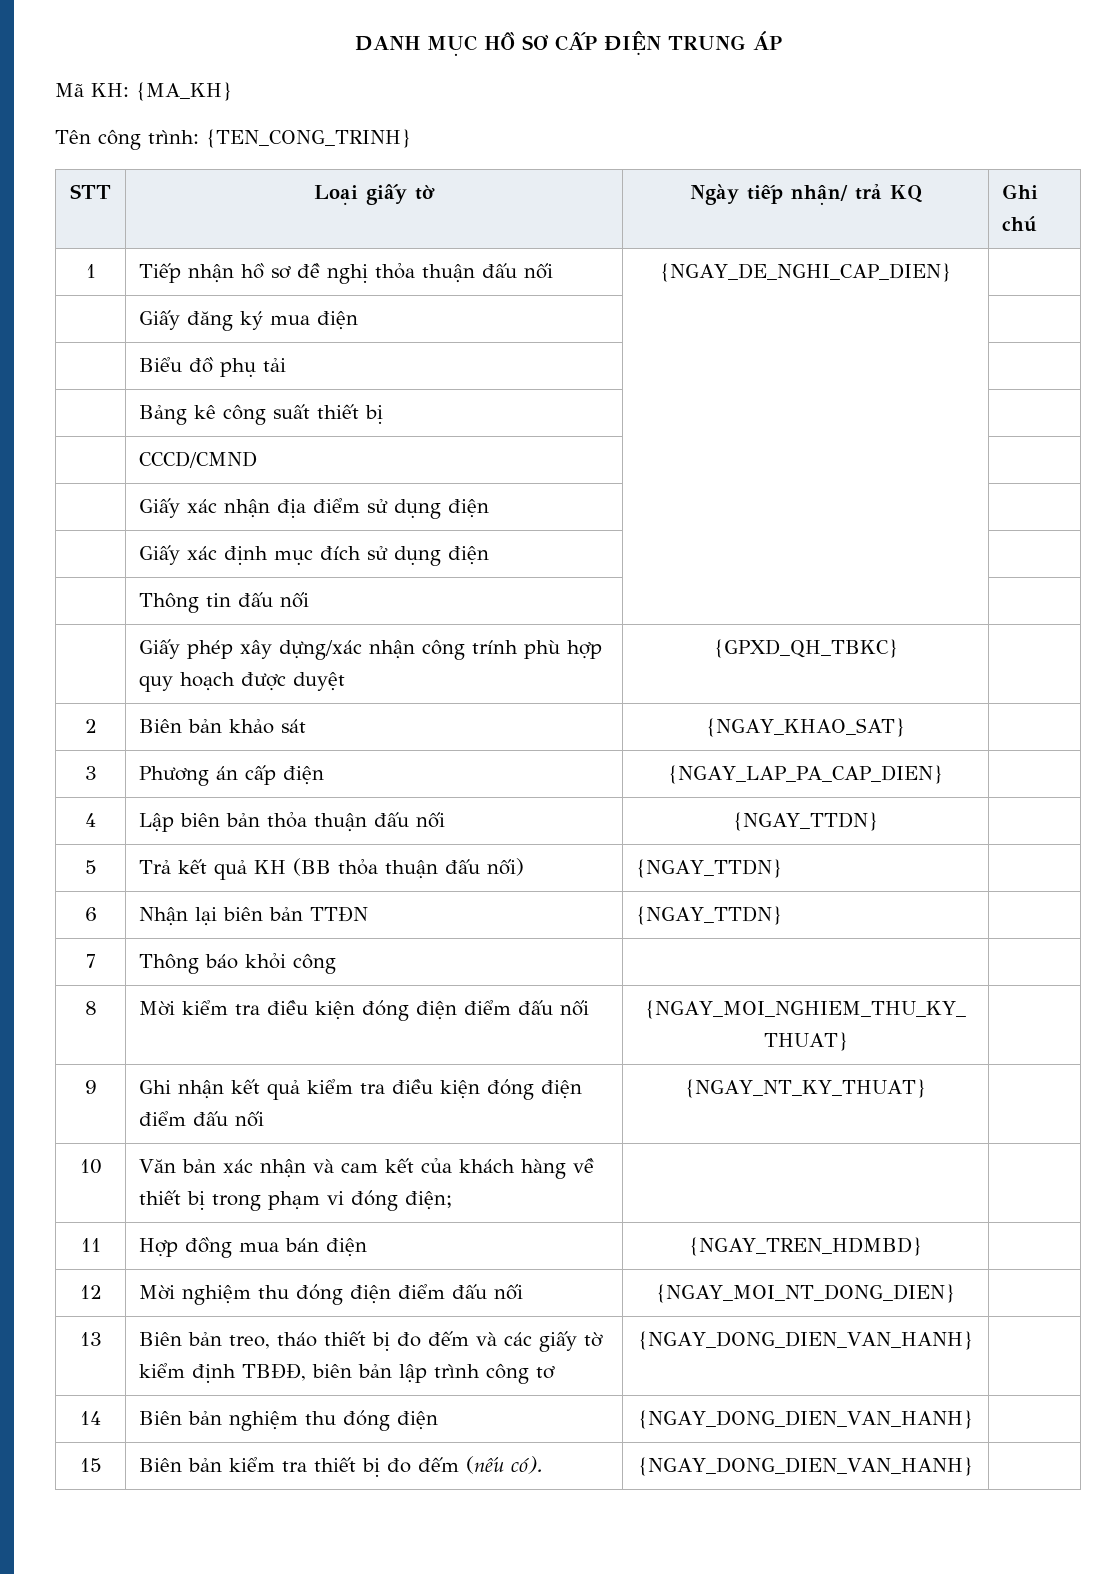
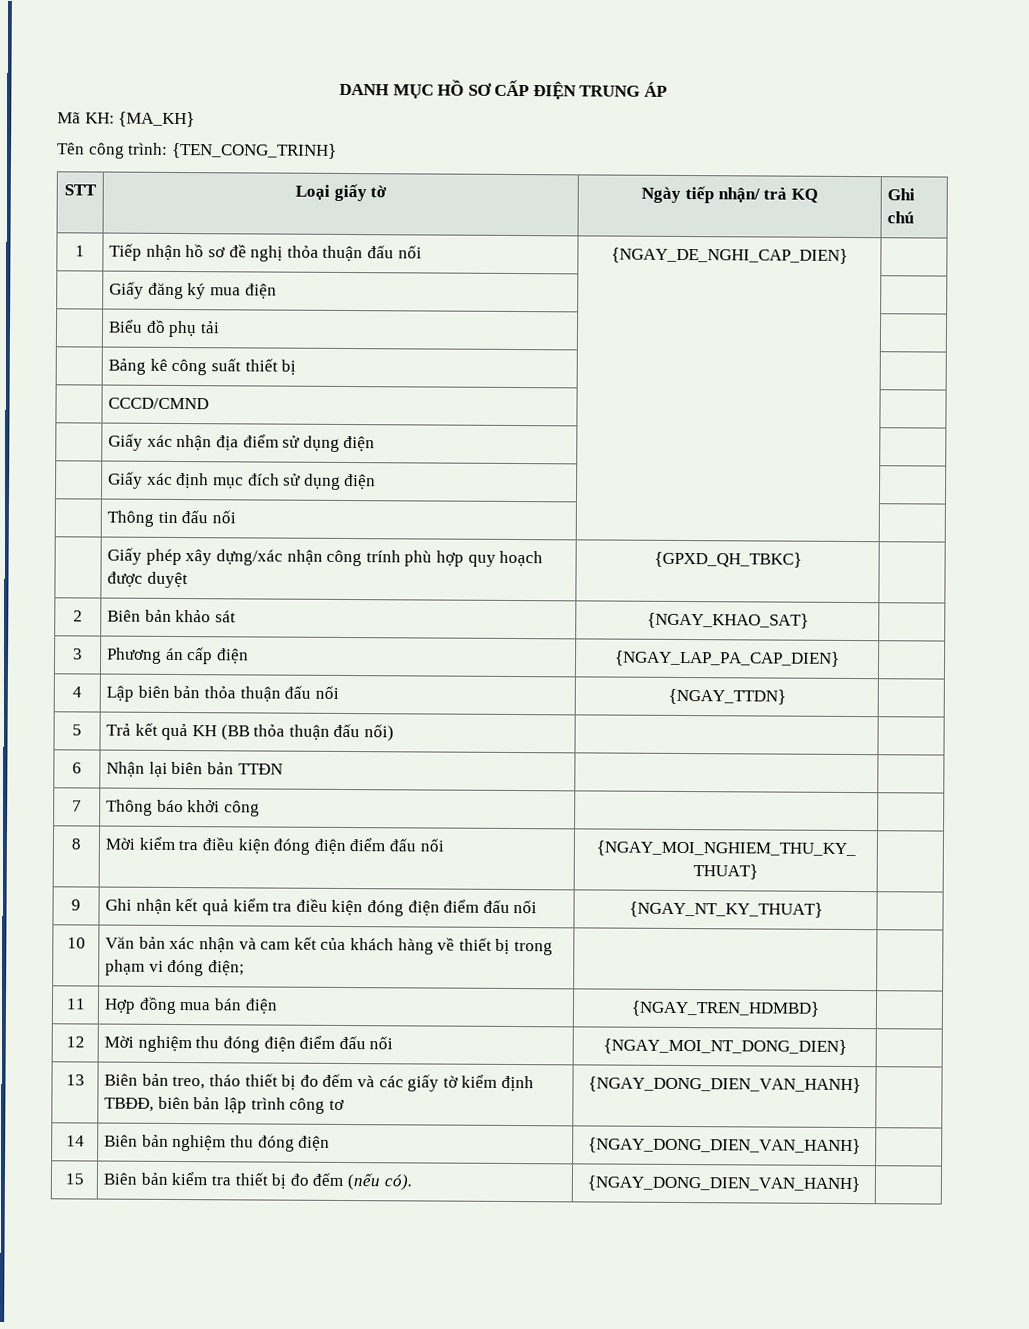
[636,859,783,878] {NGAY_TTDN} -> (394, 733) none
[636,906,783,925] {NGAY_TTDN} -> (283, 769) none
[245,953,287,969] khỏi -> [187,800,221,813] khởi

